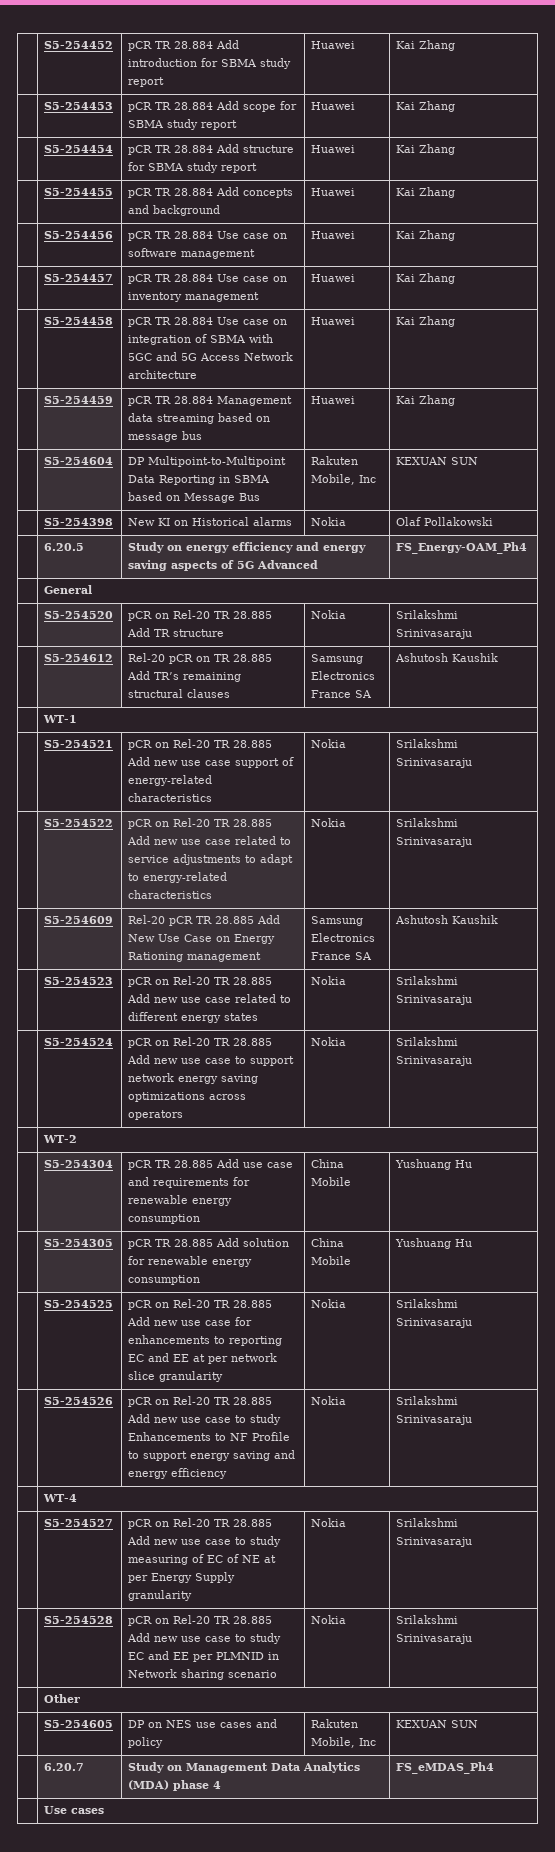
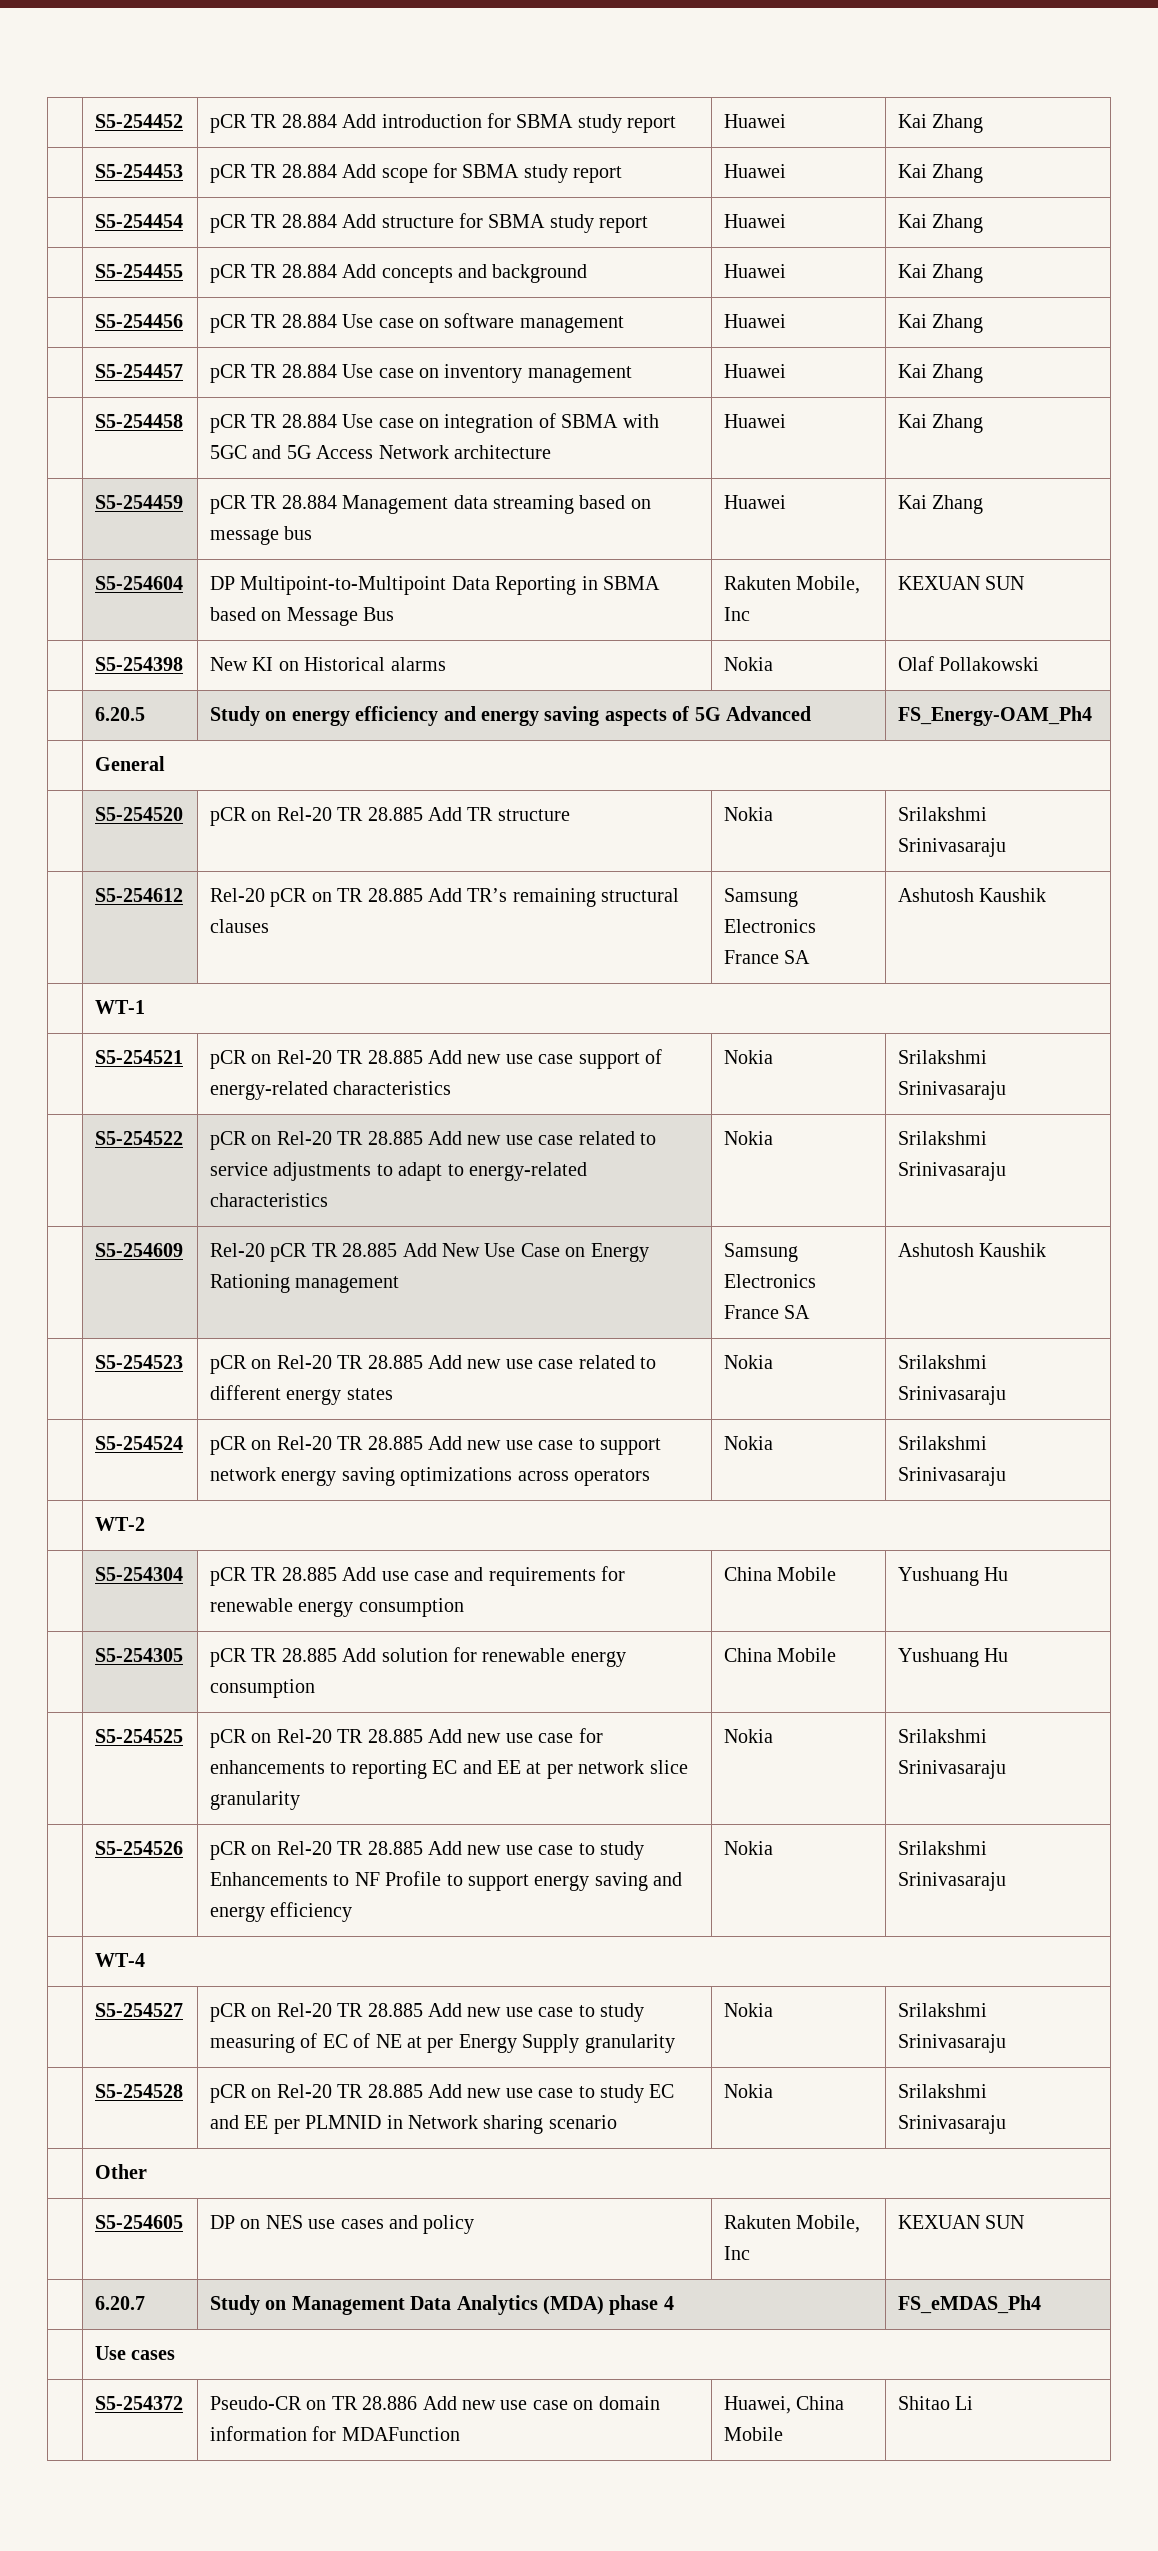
(105, 1811) none -> [94,2396,183,2410] [209,2396,660,2410] [209,2426,460,2441] [723,2396,845,2414] [723,2427,783,2441] [897,2396,974,2410] // | S5-254372 | Pseudo-CR on TR 28.886 Add new use case on domain information for MDAFunction | Huawei, China Mobile | Shitao Li

